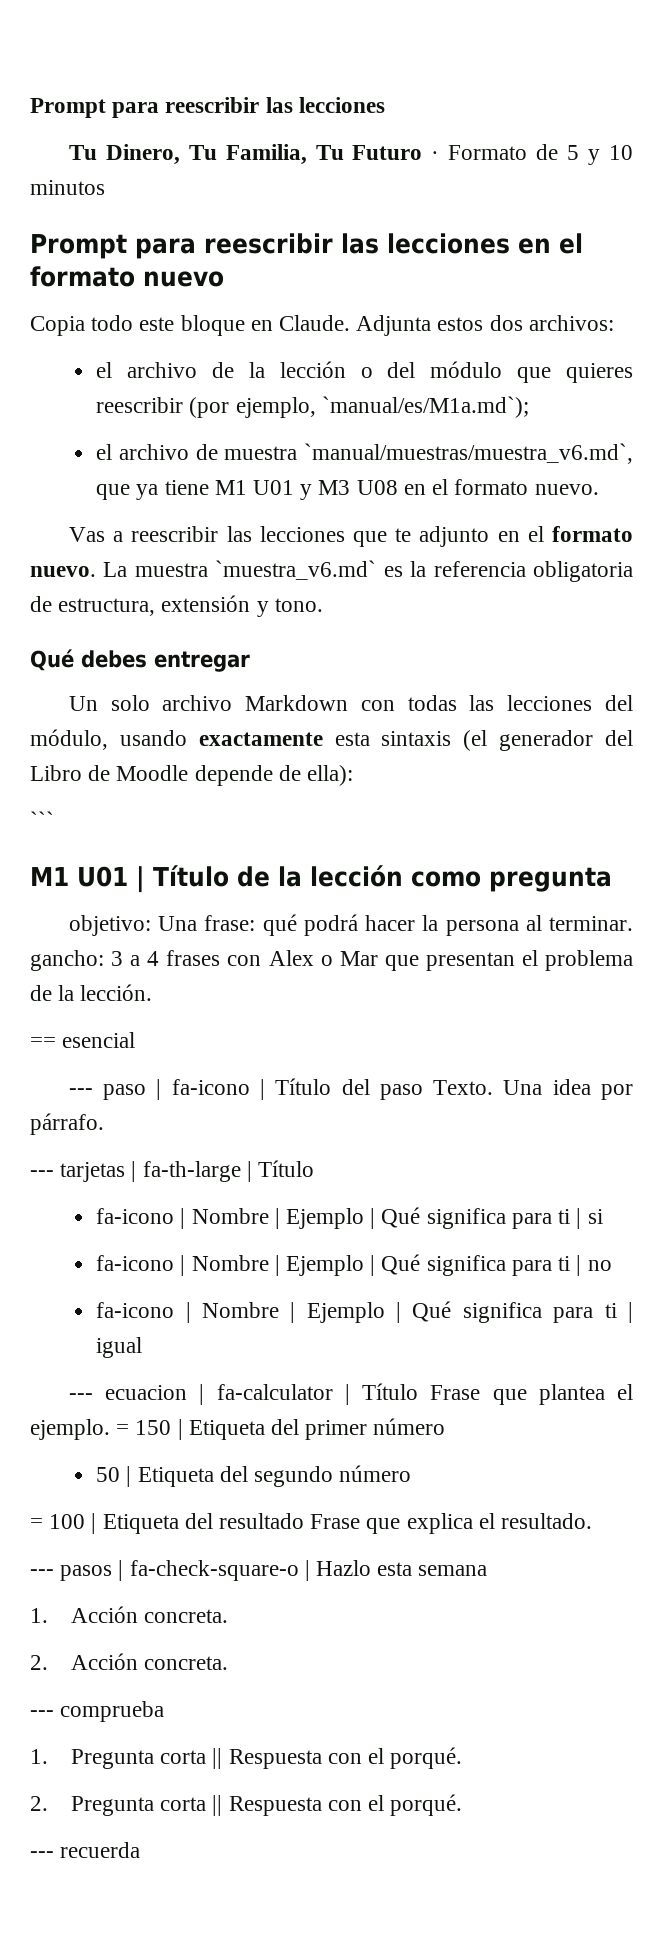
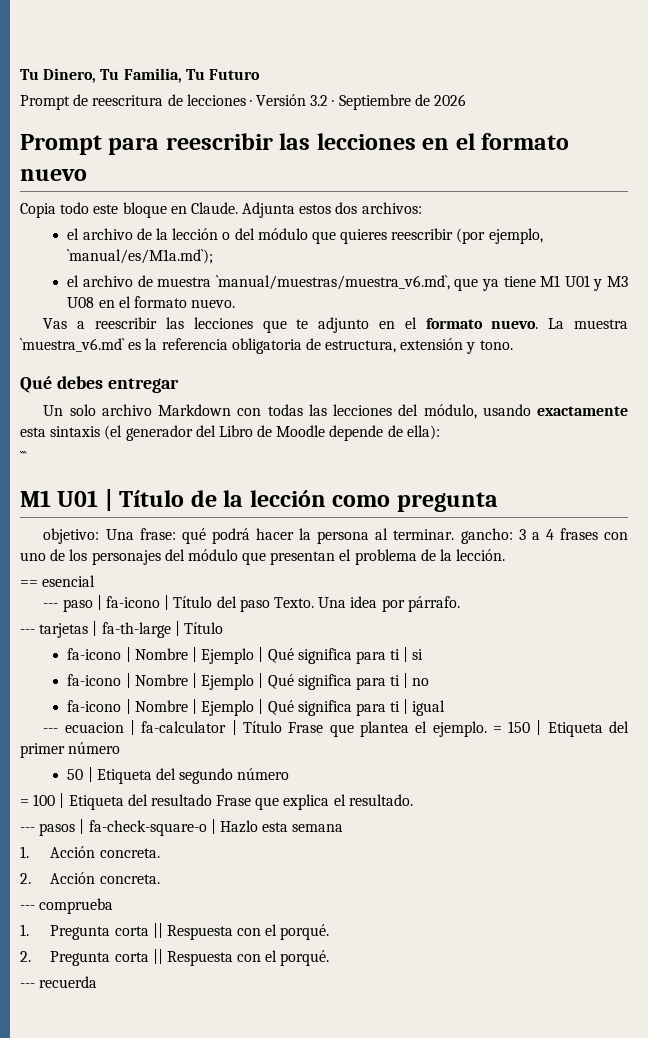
[30,97,385,118] Prompt para reescribir las lecciones // -> (20, 74) none
[431,144,633,165] [30,180,105,195] · Formato de 5 y 10 minutos -> [20,94,467,110] // Prompt de reescritura de lecciones · Versión 3.2 · Septiembre de 2026
[268,950,378,966] Alex o Mar -> [20,549,238,565] uno de los personajes del módulo

